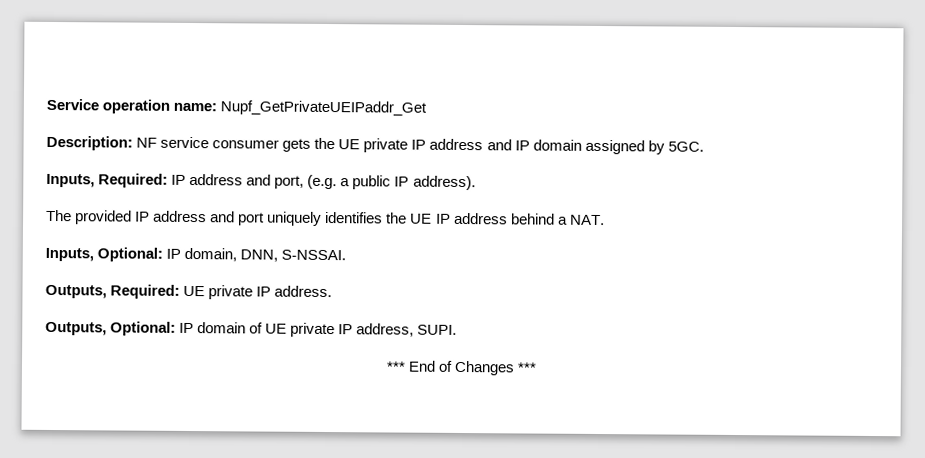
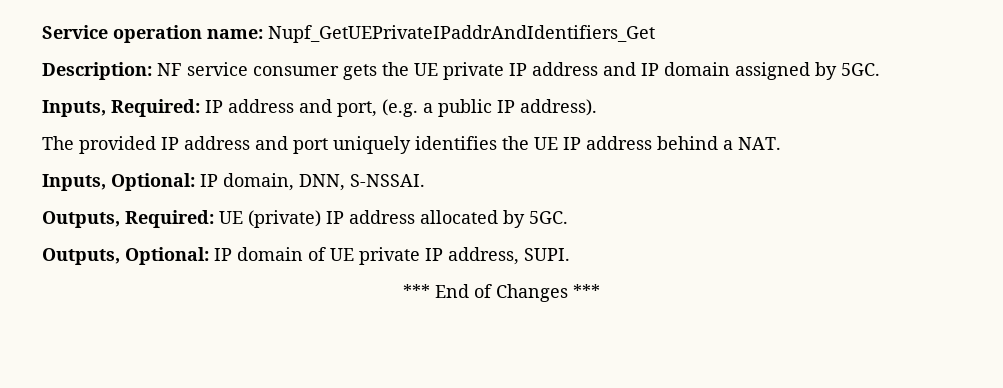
[220,100,428,116] Nupf_GetPrivateUEIPaddr_Get -> [268,25,655,43] Nupf_GetUEPrivateIPaddrAndIdentifiers_Get
[208,285,333,300] private IP address. -> [248,210,568,228] (private) IP address allocated by 5GC.

